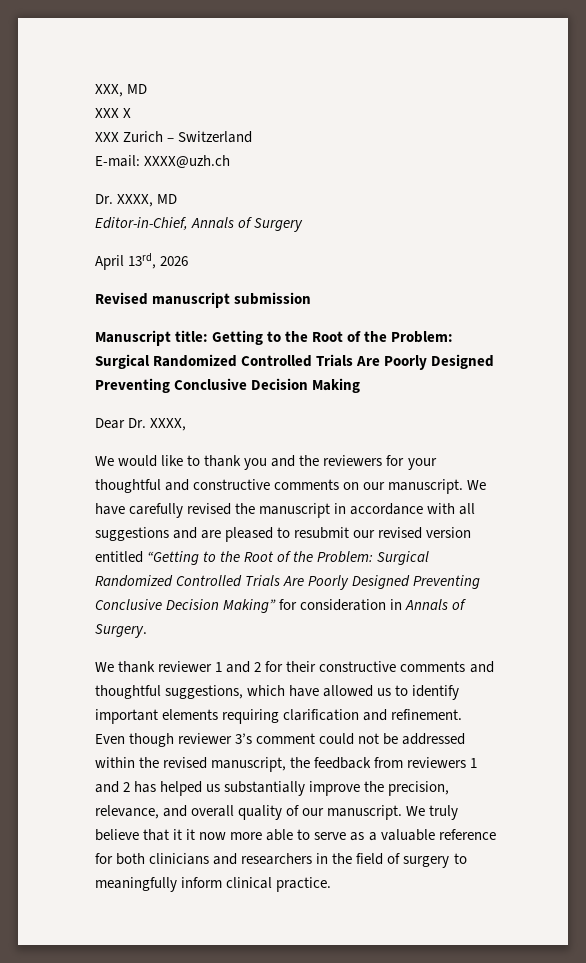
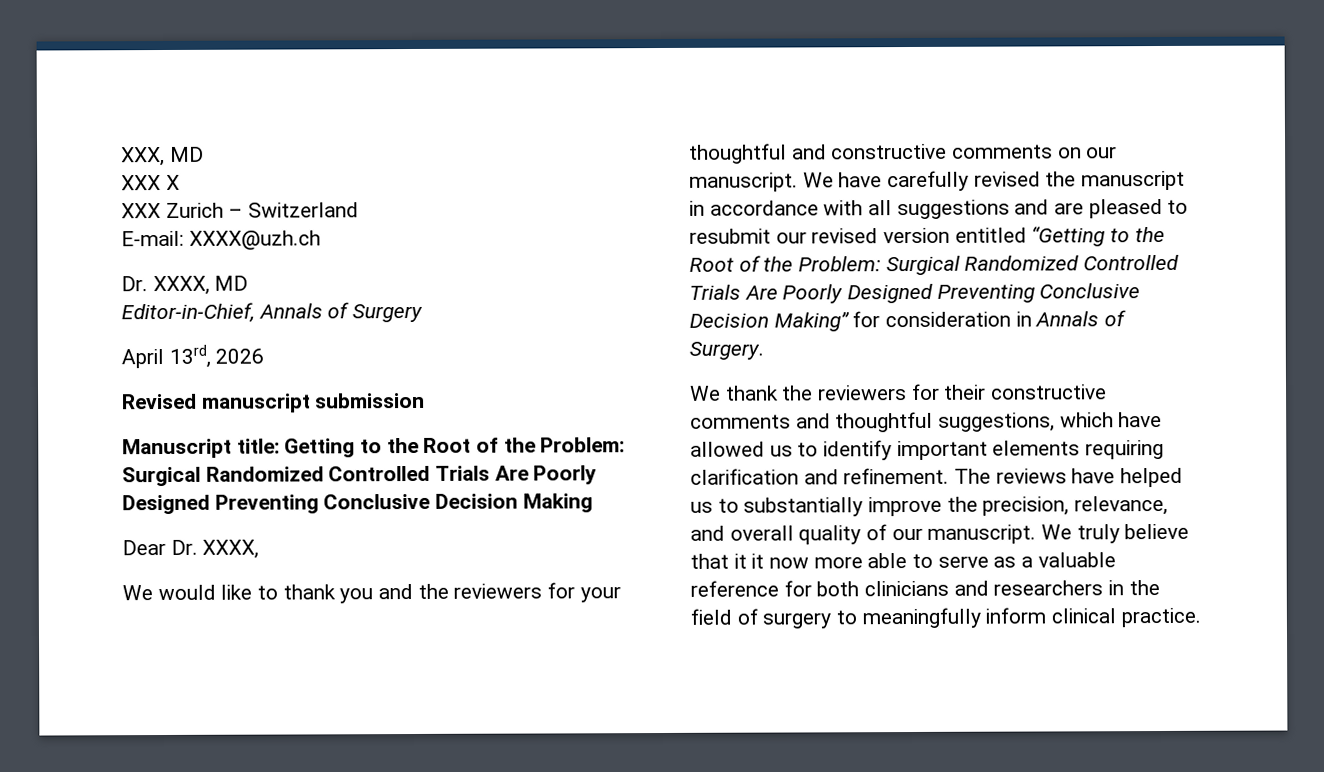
[158,661,262,673] reviewer 1 and 2 -> [781,385,908,401] the reviewers
[95,733,466,747] [95,757,478,772] [95,781,157,793] Even though reviewer 3’s comment could not be addressed within the revised manuscript, the feedback from reviewers 1 and 2 has -> [954,468,1116,484] The reviews have
(221, 788) none -> [717,498,739,513] to

